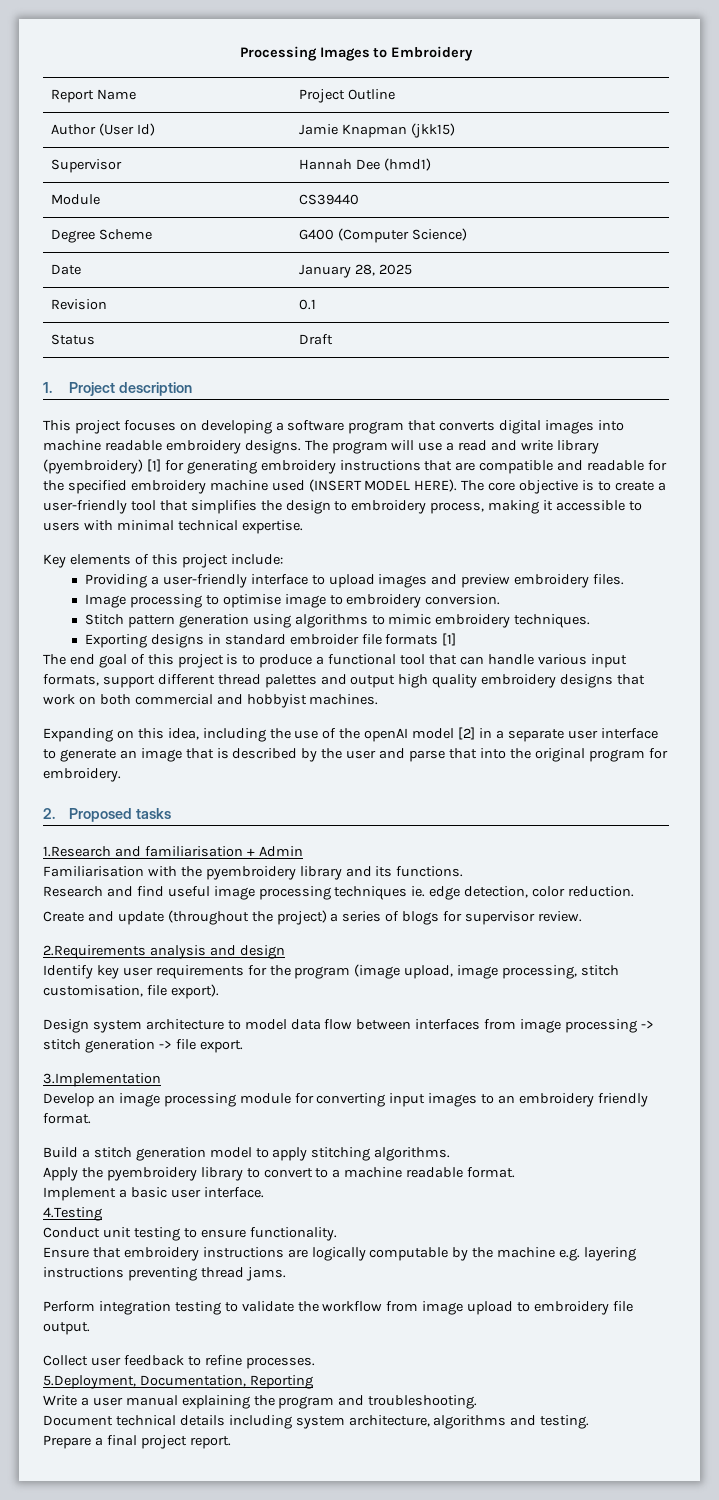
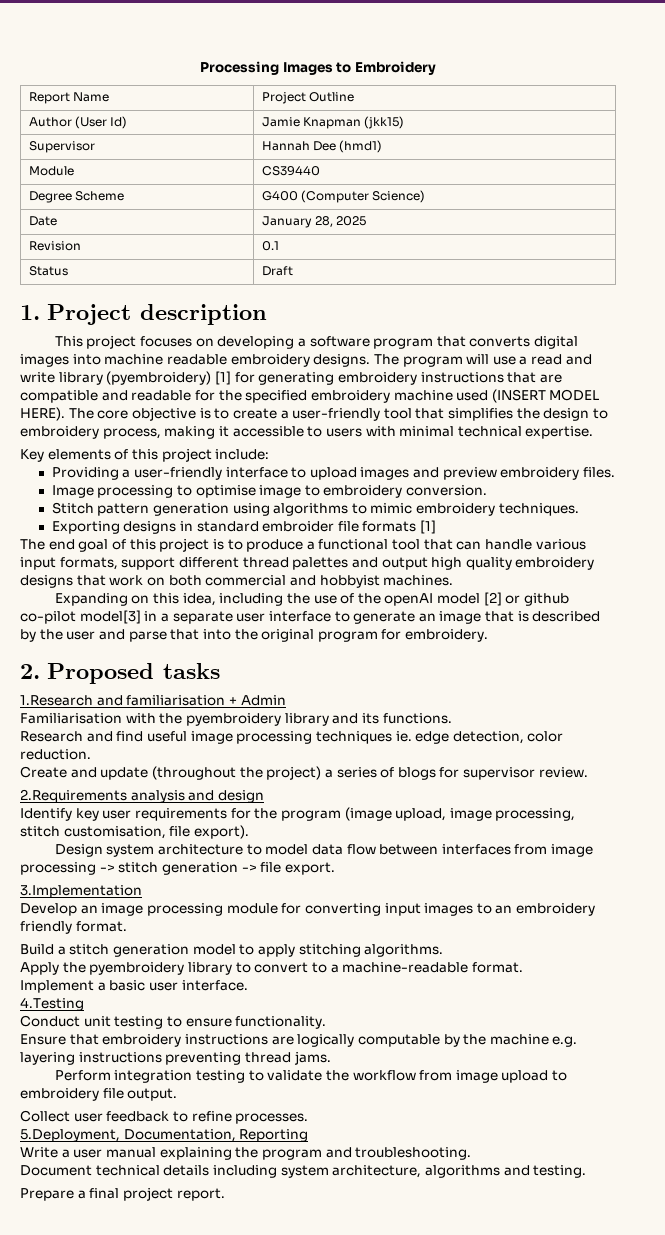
(476, 733) none -> [505,593,570,606] [20,610,141,624] or github co-pilot model[3]
[344,1167,464,1178] machine readable -> [342,962,469,973] machine-readable

